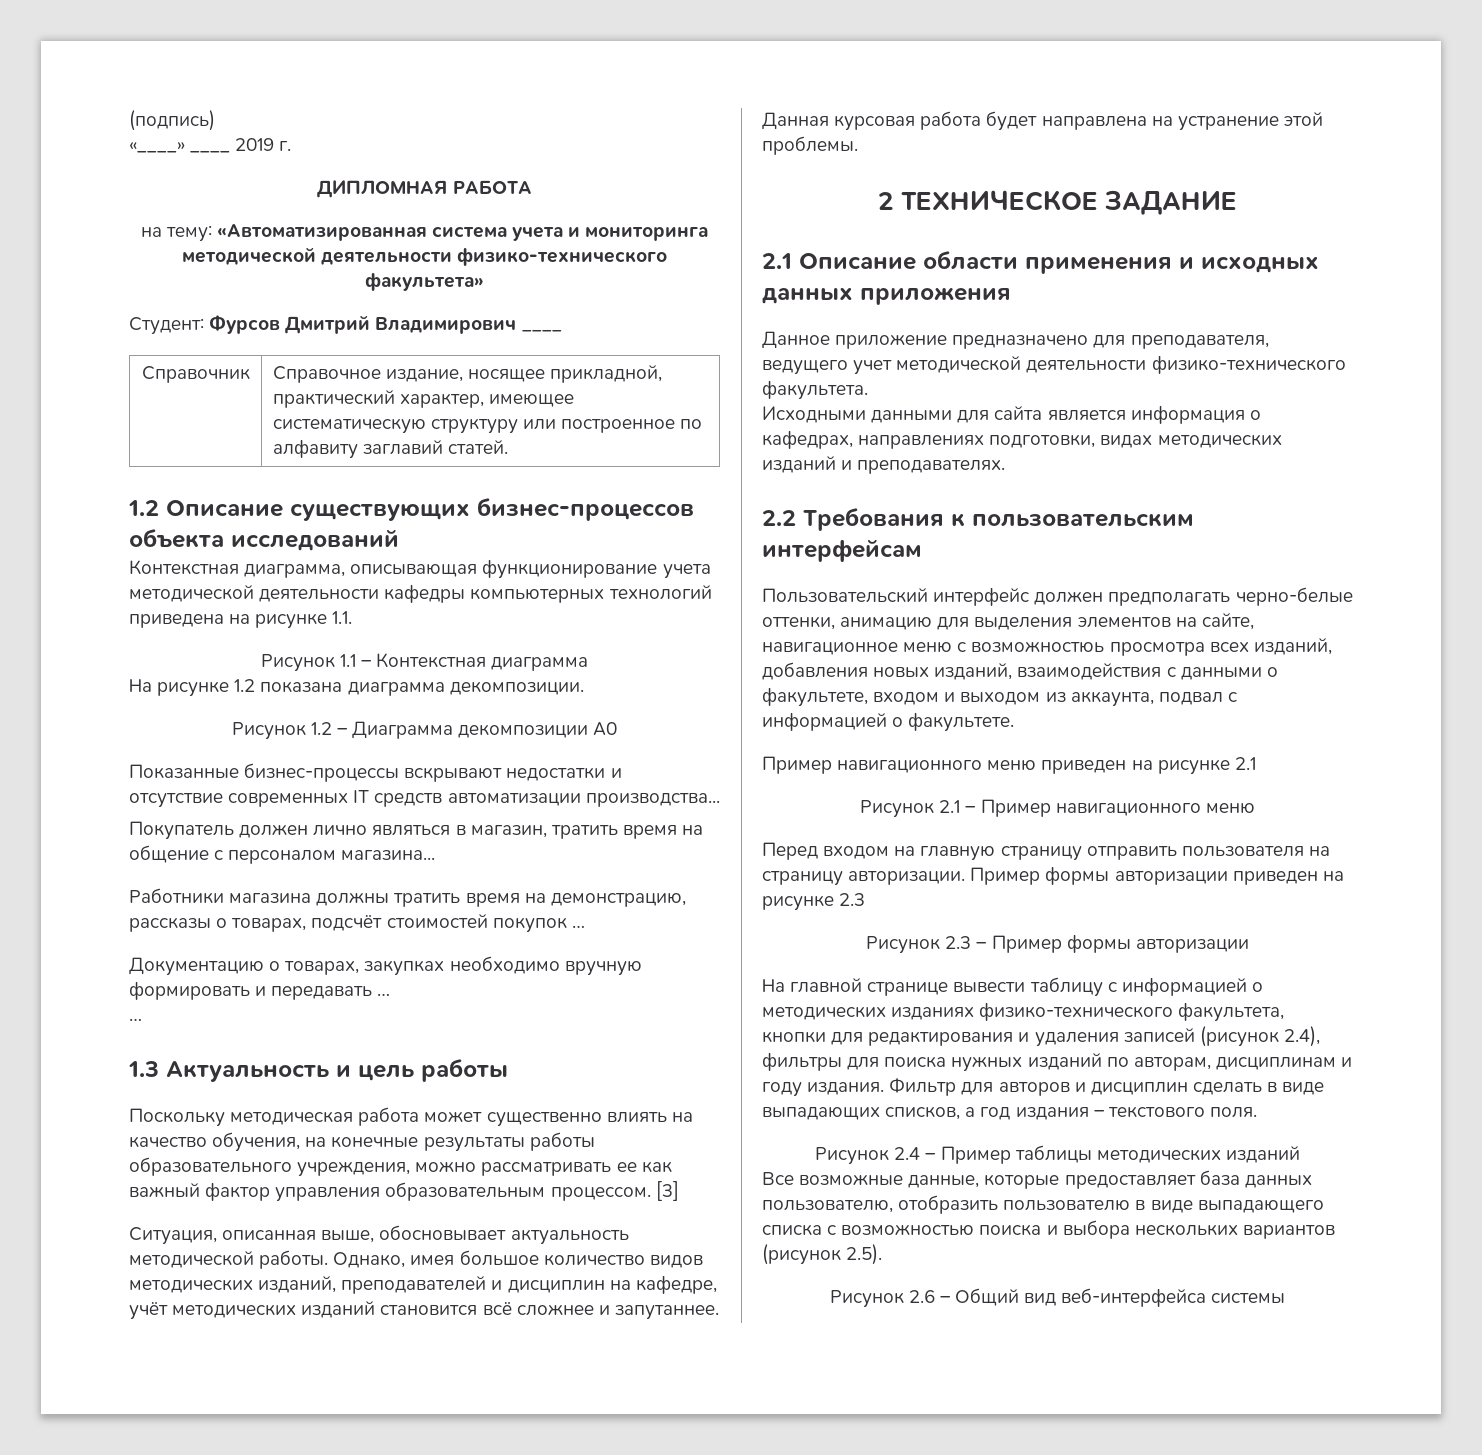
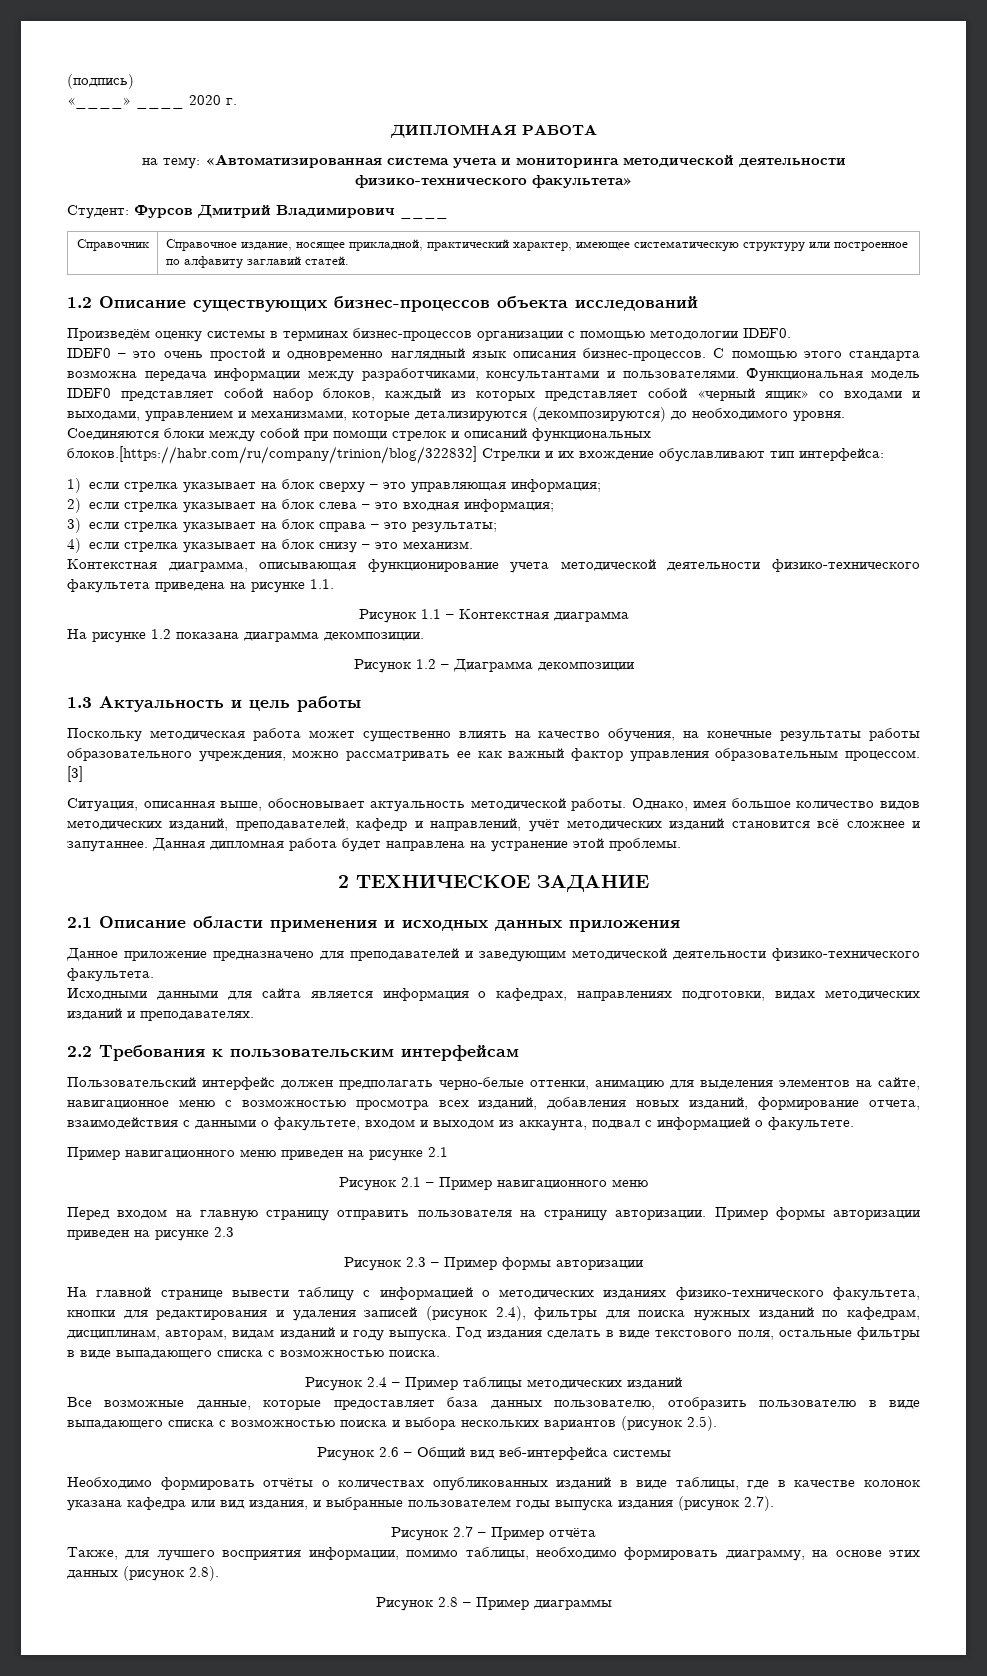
[235,138,275,151] 2019 -> [189,95,221,105] 2020
(399, 540) none -> [67,328,791,342] [67,348,920,361] [67,368,920,382] [67,388,920,401] [67,407,845,422] [67,428,651,442] [67,446,884,464] [67,478,602,493] [67,498,555,513] [67,518,498,533] [67,538,474,553] // Произведём оценку системы в терминах бизнес-процессов организации с помощью методологии IDEF0. // IDEF0 – это очень простой и одновременно наглядный язык описания бизнес-процессов. С помощью этого стандарта возможна передача информации между разработчиками, консультантами и пользователями. Функциональная модель IDEF0 представляет собой набор блоков, каждый из которых представляет собой «черный ящик» со входами и выходами, управлением и механизмами, которые детализируются (декомпозируются) до необходимого уровня. Соединяются блоки между собой при помощи стрелок и описаний функциональных блоков.[https://habr.com/ru/company/trinion/blog/322832] Стрелки и их вхождение обуславливают тип интерфейса: // 1) если стрелка указывает на блок сверху – это управляющая информация; // 2) если стрелка указывает на блок слева – это входная информация; // 3) если стрелка указывает на блок справа – это результаты; // 4) если стрелка указывает на блок снизу – это механизм.
[384,584,712,603] кафедры компьютерных технологий -> [771,559,920,572] [67,579,150,593] физико-технического факультета
[593,722,618,736] [129,763,622,782] [129,790,720,808] [129,821,704,840] [129,845,436,864] [129,888,686,907] [129,914,585,933] [129,956,642,976] [129,981,391,1000] [129,1018,142,1021] A0 // Показанные бизнес-процессы вскрывают недостатки и отсутствие современных IT средств автоматизации производства... // Покупатель должен лично являться в магазин, тратить время на общение с персоналом магазина... // Работники магазина должны тратить время на демонстрацию, рассказы о товарах, подсчёт стоимостей покупок … // Документацию о товарах, закупках необходимо вручную формировать и передавать … // … -> (634, 666) none
[341,1275,717,1294] преподавателей и дисциплин на кафедре, -> [235,818,522,831] преподавателей, кафедр и направлений,
[834,115,916,131] курсовая -> [210,840,284,850] дипломная
[1130,335,1269,349] [762,360,893,375] преподавателя, ведущего учет -> [350,948,566,962] преподавателей и заведующим
[971,641,1105,653] возможностюь -> [241,1099,346,1107] возможностью
(1013, 671) none -> [758,1097,920,1110] формирование отчета,
[1133,1057,1353,1071] [762,1078,1325,1097] [762,1106,1257,1120] авторам, дисциплинам и году издания. Фильтр для авторов и дисциплин сделать в виде выпадающих списков, а год издания – текстового поля. -> [846,1307,920,1320] [67,1327,921,1341] [67,1349,440,1359] кафедрам, дисциплинам, авторам, видам изданий и году выпуска. Год издания сделать в виде текстового поля, остальные фильтры в виде выпадающего списка с возможностью поиска.
(1286, 1298) none -> [67,1477,922,1491] [67,1496,774,1511] [391,1526,596,1541] [67,1547,920,1561] [67,1566,219,1581] [375,1597,612,1611] // Необходимо формировать отчёты о количествах опубликованных изданий в виде таблицы, где в качестве колонок указана кафедра или вид издания, и выбранные пользователем годы выпуска издания (рисунок 2.7). // Рисунок 2.7 – Пример отчёта // Также, для лучшего восприятия информации, помимо таблицы, необходимо формировать диаграмму, на основе этих данных (рисунок 2.8). // Рисунок 2.8 – Пример диаграммы

